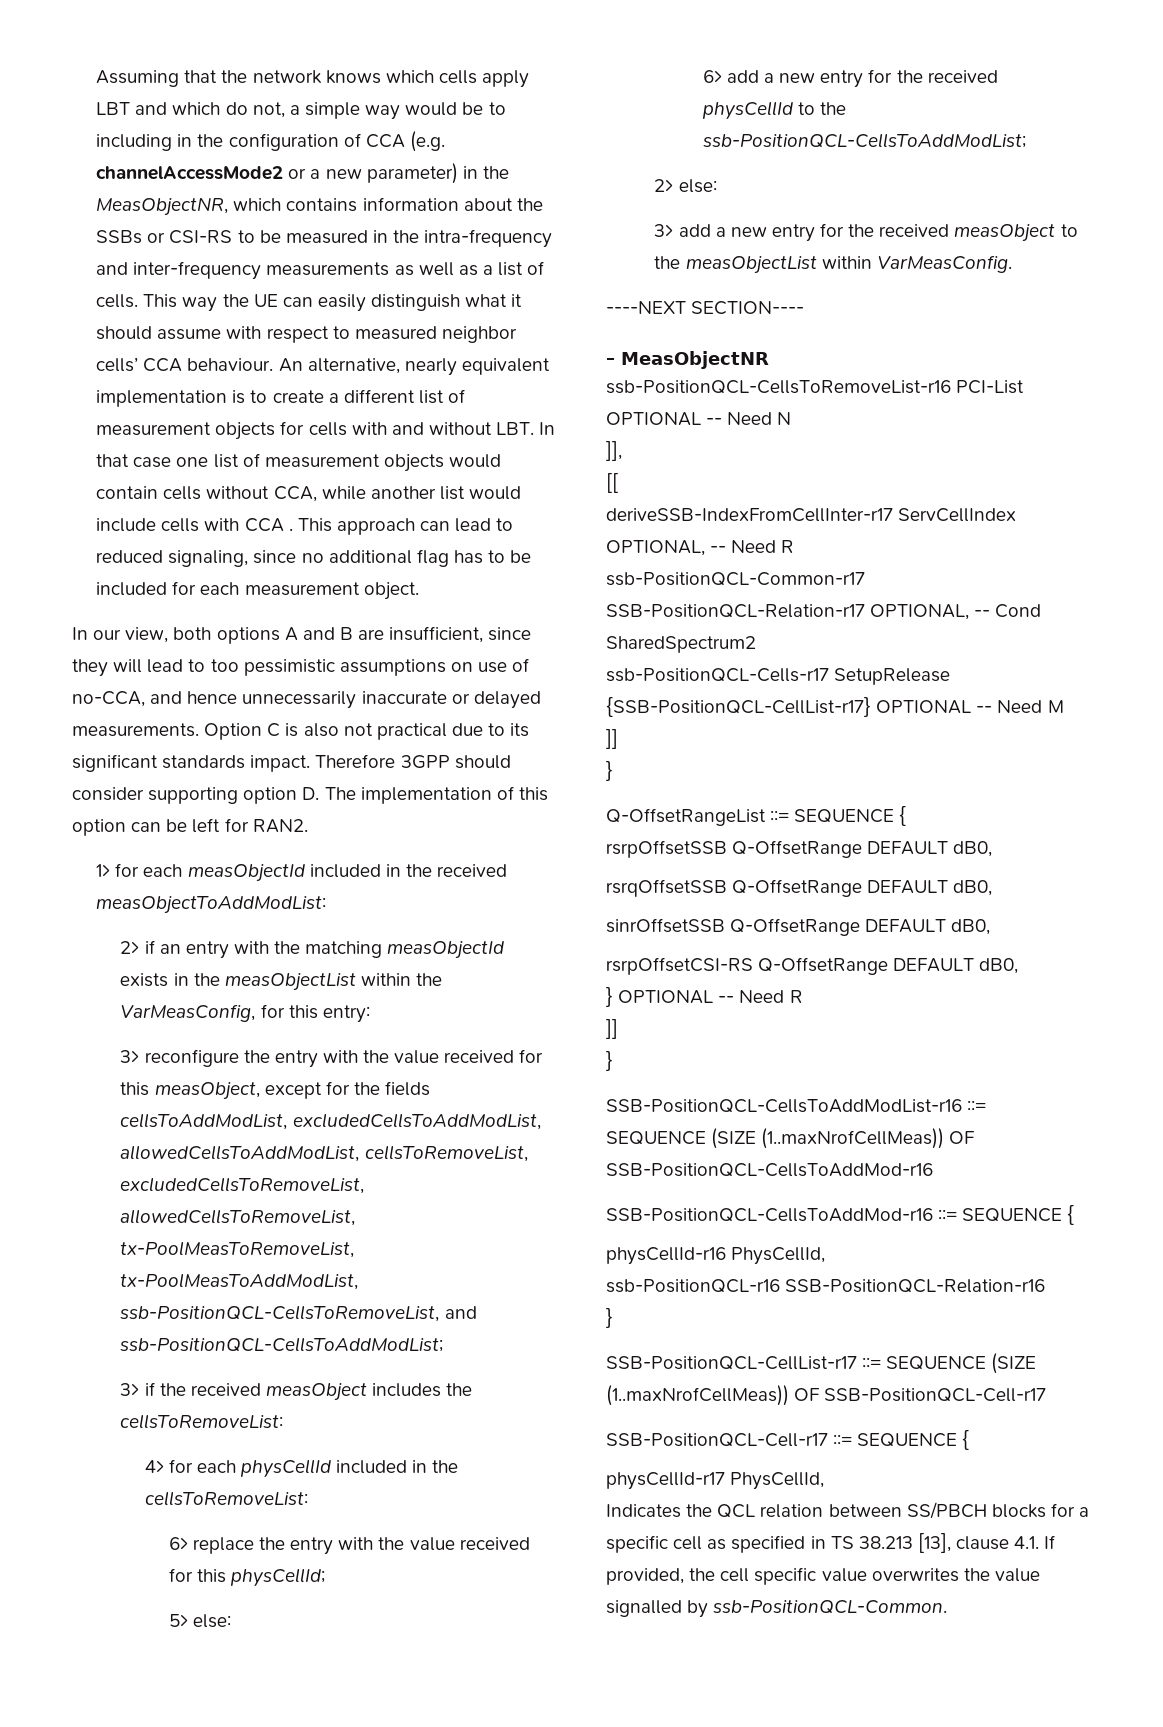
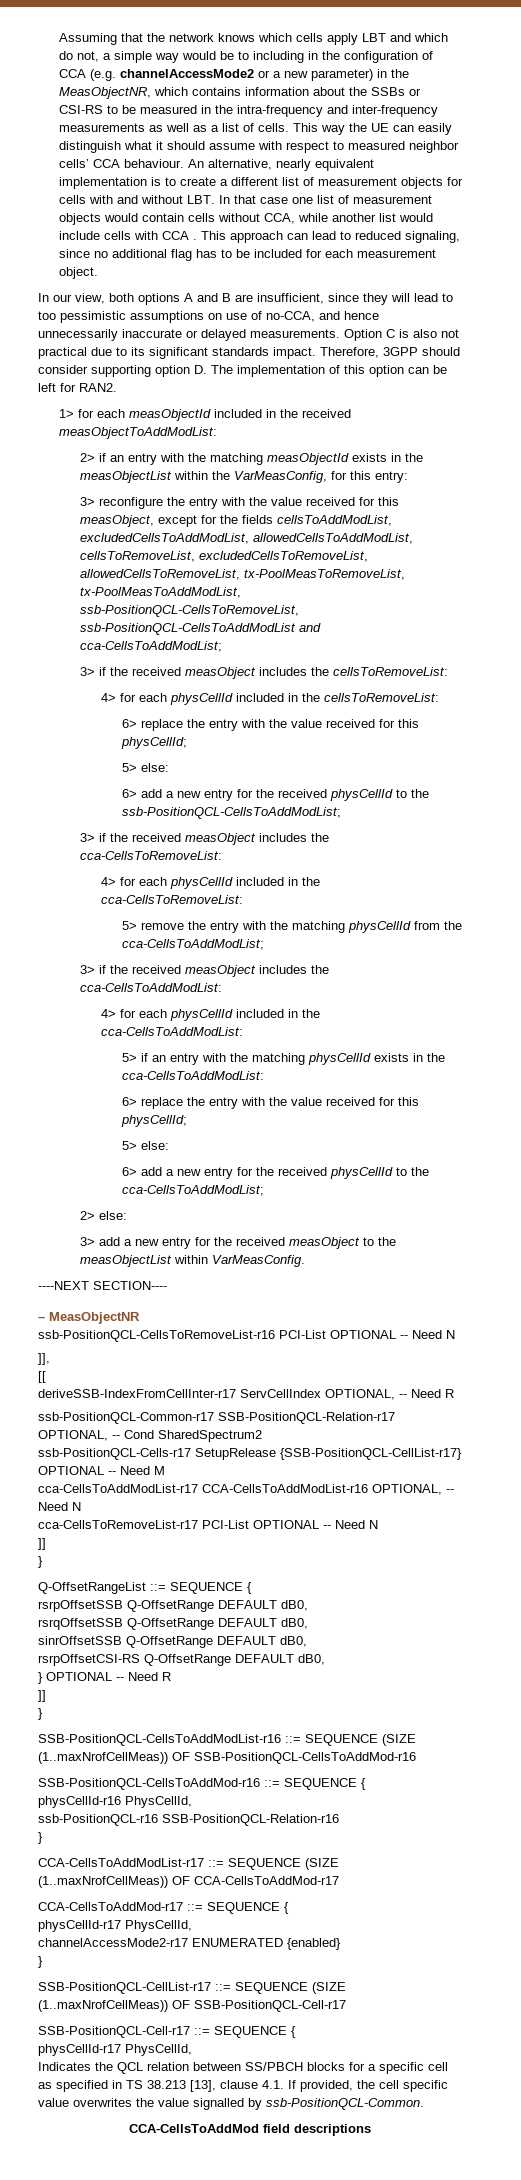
[315,754,396,768] Therefore -> [320,347,379,358] Therefore,
[444,1306,477,1319] [120,1337,444,1352] and ssb-PositionQCL-CellsToAddModList; -> [79,623,321,635] [79,641,222,652] ssb-PositionQCL-CellsToAddModList and cca-CellsToAddModList;
(1026, 140) none -> [79,833,329,845] [79,851,222,860] [100,877,320,889] [100,895,243,904] [121,921,462,933] [121,939,264,950] [79,965,329,977] [79,983,222,992] [100,1009,320,1021] [100,1027,243,1036] [121,1053,445,1065] [121,1071,264,1080] [121,1097,419,1109] [120,1115,187,1127] [121,1141,169,1150] [121,1167,429,1179] [121,1185,264,1196] // 3> if the received measObject includes the cca-CellsToRemoveList: // 4> for each physCellId included in the cca-CellsToRemoveList: // 5> remove the entry with the matching physCellId from the cca-CellsToAddModList; // 3> if the received measObject includes the cca-CellsToAddModList: // 4> for each physCellId included in the cca-CellsToAddModList: // 5> if an entry with the matching physCellId exists in the cca-CellsToAddModList: // 6> replace the entry with the value received for this physCellId; // 5> else: // 6> add a new entry for the received physCellId to the cca-CellsToAddModList;
(1064, 706) none -> [38,1484,454,1495] [38,1502,81,1511] [38,1520,378,1529] // cca-CellsToAddModList-r17 CCA-CellsToAddModList-r16 OPTIONAL, -- Need N // cca-CellsToRemoveList-r17 PCI-List OPTIONAL -- Need N
(613, 1318) none -> [38,1858,339,1870] [38,1876,339,1888] [38,1902,289,1914] [38,1920,192,1932] [38,1938,341,1950] [38,1956,43,1968] // CCA-CellsToAddModList-r17 ::= SEQUENCE (SIZE (1..maxNrofCellMeas)) OF CCA-CellsToAddMod-r17 // CCA-CellsToAddMod-r17 ::= SEQUENCE { // physCellId-r17 PhysCellId, // channelAccessMode2-r17 ENUMERATED {enabled} // }
(948, 1607) none -> [129,2124,371,2136] // CCA-CellsToAddMod field descriptions

